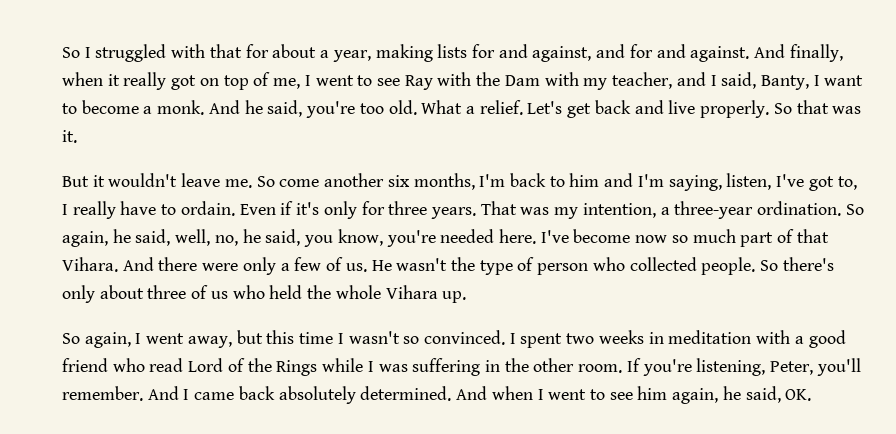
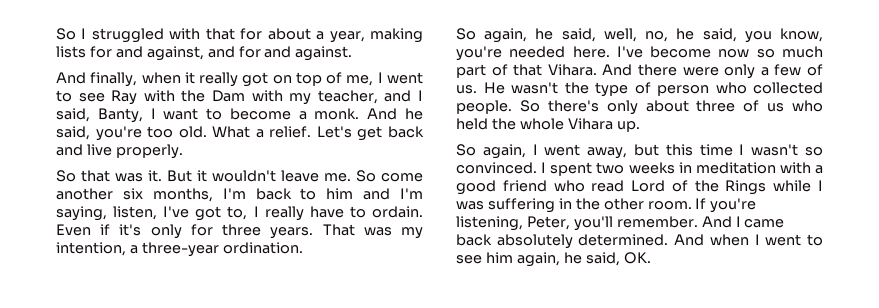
(750, 54) none -> (353, 53) //
(770, 109) none -> (183, 151) //
(77, 136) // -> (162, 176) none
(842, 208) none -> (303, 248) //

